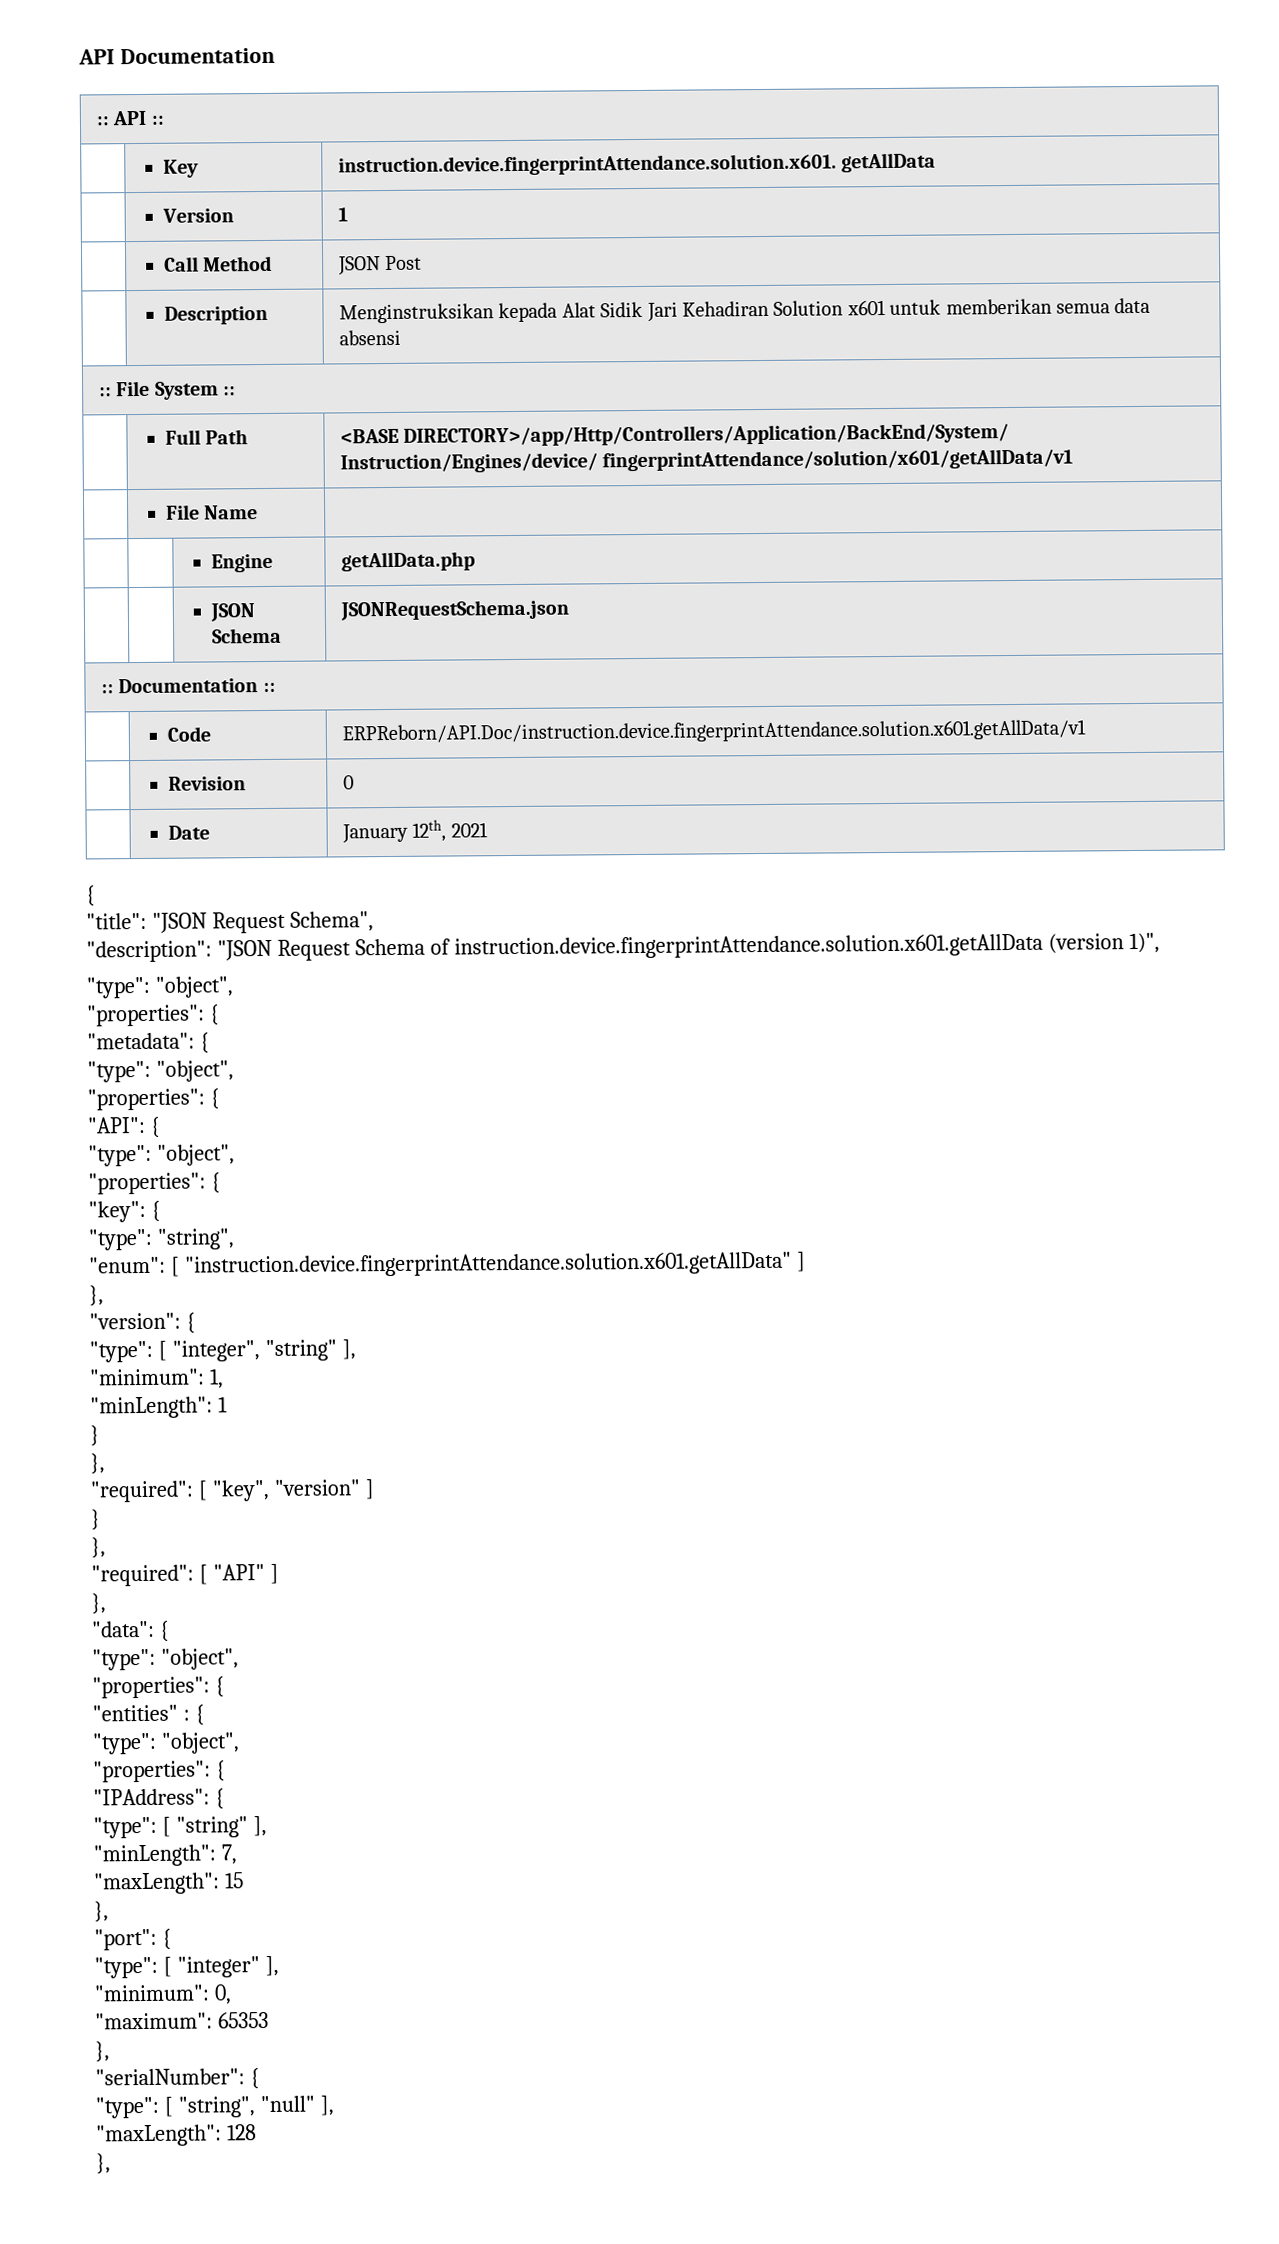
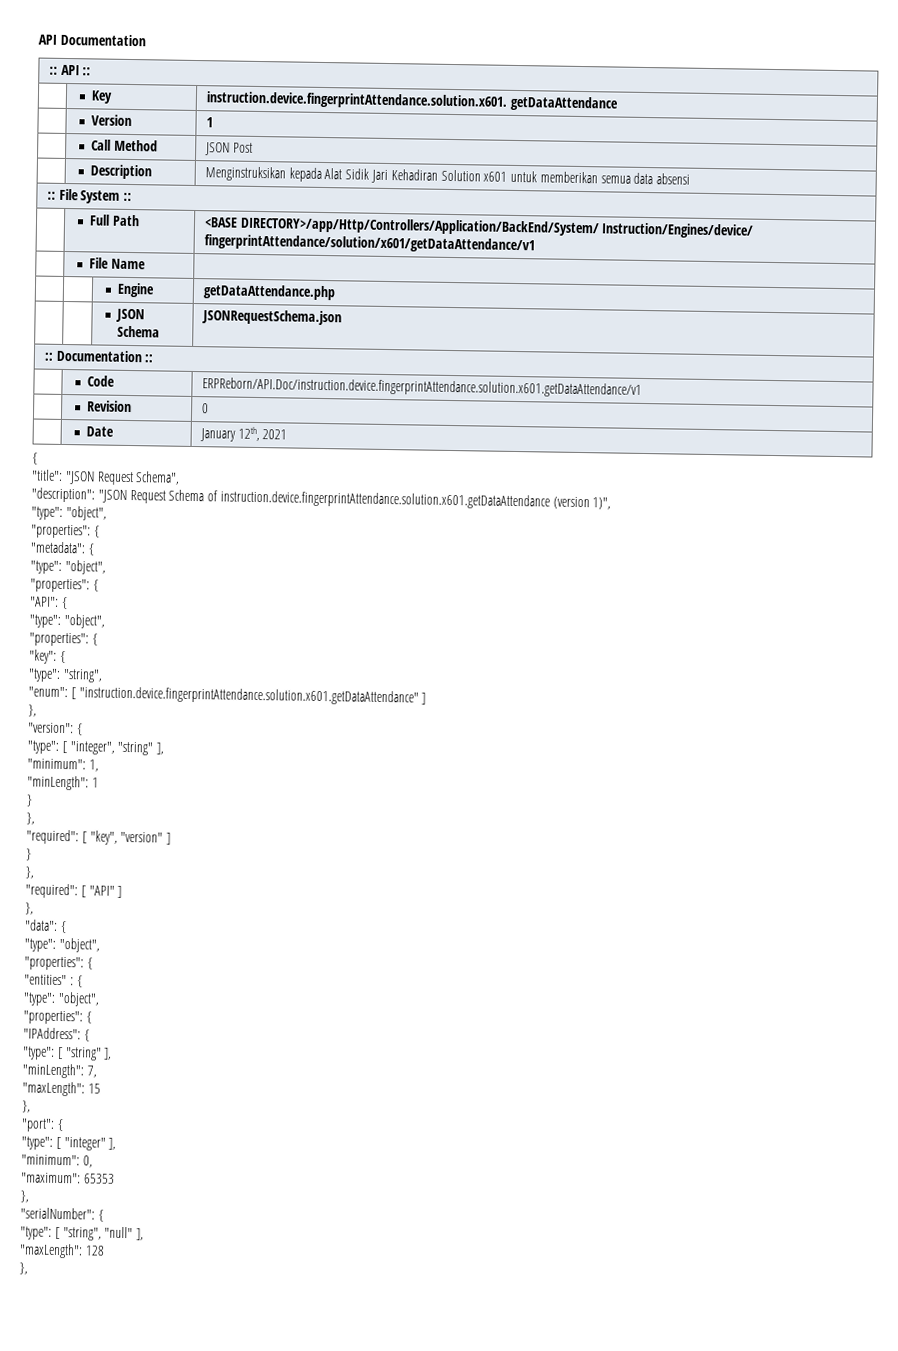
[841,152,937,173] getAllData -> [509,95,618,112] getDataAttendance
[602,448,1074,472] fingerprintAttendance/solution/x601/getAllData/v1 -> [203,234,535,254] fingerprintAttendance/solution/x601/getDataAttendance/v1
[340,551,475,572] getAllData.php -> [202,284,336,301] getDataAttendance.php
[341,719,1086,745] ERPReborn/API.Doc/instruction.device.fingerprintAttendance.solution.x601.getAllData/v1 -> [201,377,642,398] ERPReborn/API.Doc/instruction.device.fingerprintAttendance.solution.x601.getDataAttendance/v1
[453,933,1043,960] instruction.device.fingerprintAttendance.solution.x601.getAllData -> [219,490,550,510] instruction.device.fingerprintAttendance.solution.x601.getDataAttendance
[184,1251,792,1278] "instruction.device.fingerprintAttendance.solution.x601.getAllData" -> [78,686,419,706] "instruction.device.fingerprintAttendance.solution.x601.getDataAttendance"

